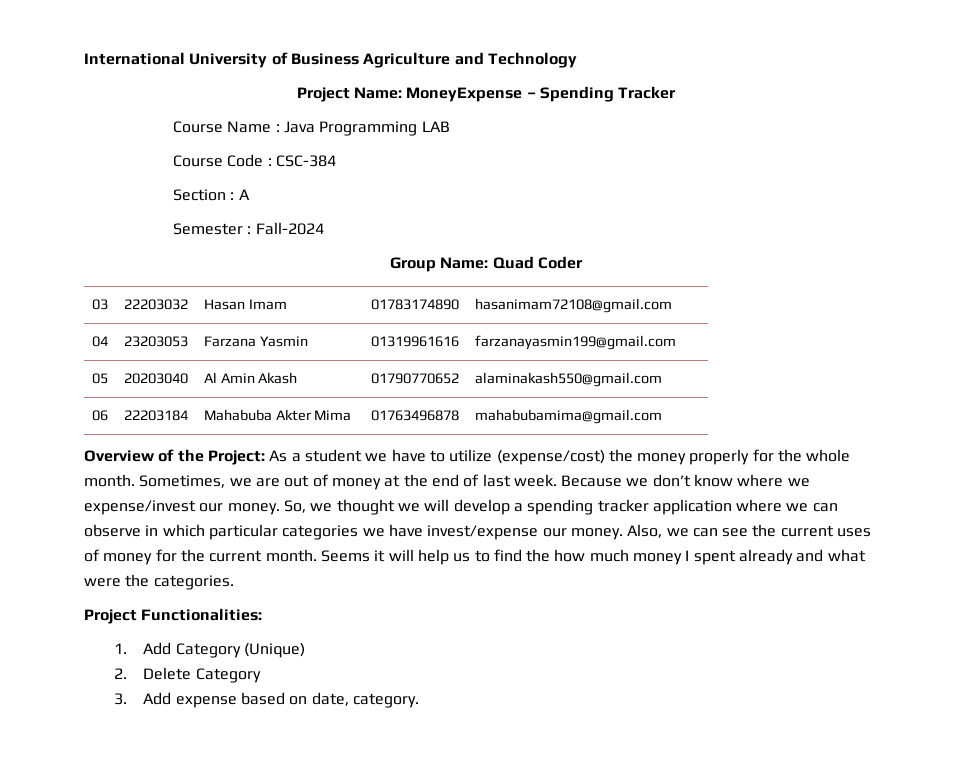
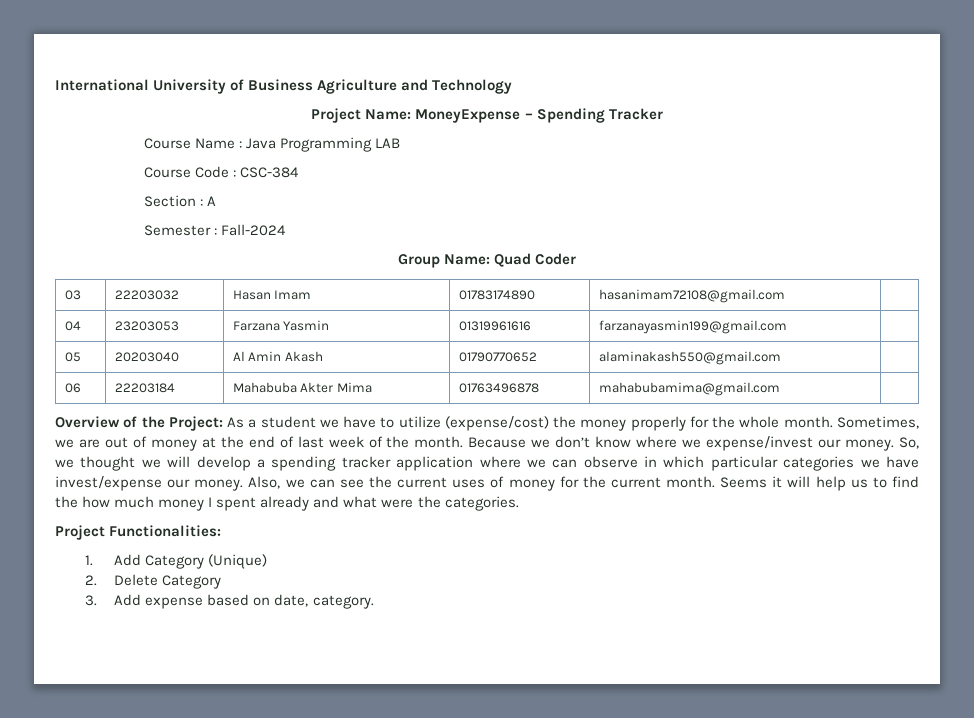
[513,474,557,487] week. -> [328,436,464,448] week of the month.

